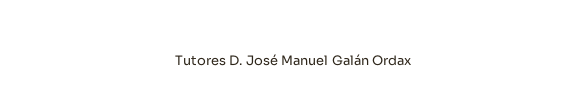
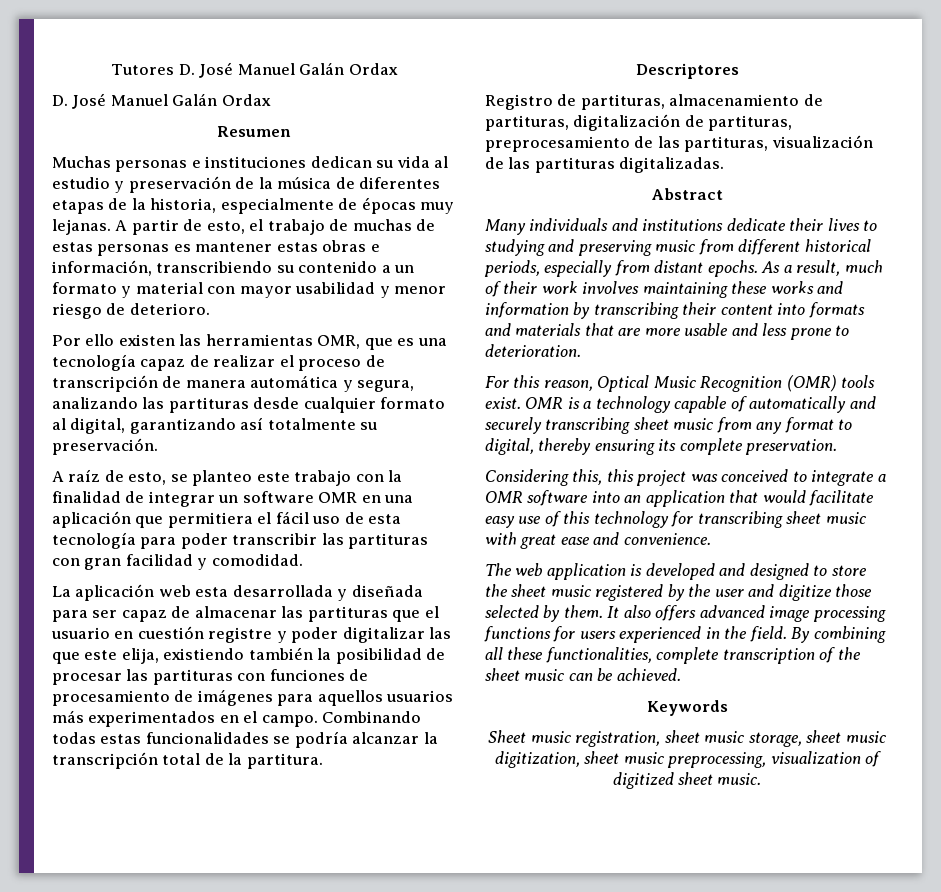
(413, 60) none -> [52,93,271,109] [217,126,291,137] [52,156,449,172] [52,176,441,193] [52,197,455,214] [52,219,436,235] [52,240,380,256] [52,260,415,276] [52,282,447,298] [52,303,210,319] [52,334,447,350] [52,354,385,371] [52,375,415,392] [52,397,446,413] [52,417,378,434] [52,438,158,455] [52,469,403,486] [52,491,414,507] [52,511,402,528] [52,532,429,549] [52,554,303,570] [52,584,423,601] [52,606,439,622] [51,626,452,643] [52,647,446,664] [52,669,369,685] [52,689,454,706] [52,710,422,727] [52,731,438,748] [52,752,323,769] [635,63,739,79] [485,94,823,110] [485,114,793,131] [485,135,873,152] [485,157,725,173] [651,188,723,200] [485,218,878,235] [485,239,871,256] [484,260,883,277] [485,281,844,298] [485,302,865,319] [485,323,850,340] [485,344,581,357] [485,375,876,392] [485,396,876,413] [485,417,853,434] [485,438,838,455] [485,469,886,486] [485,490,875,507] [485,511,866,528] [485,532,711,549] [485,563,867,580] [485,584,873,601] [485,605,886,622] [484,626,886,643] [485,647,861,664] [485,668,681,681] [646,700,728,716] [488,730,886,747] [494,751,882,768] [612,772,762,789] // D. José Manuel Galán Ordax // Resumen // Muchas personas e instituciones dedican su vida al estudio y preservación de la música de diferentes etapas de la historia, especialmente de épocas muy lejanas. A partir de esto, el trabajo de muchas de estas personas es mantener estas obras e información, transcribiendo su contenido a un formato y material con mayor usabilidad y menor riesgo de deterioro. // Por ello existen las herramientas OMR, que es una tecnología capaz de realizar el proceso de transcripción de manera automática y segura, analizando las partituras desde cualquier formato al digital, garantizando así totalmente su preservación. // A raíz de esto, se planteo este trabajo con la finalidad de integrar un software OMR en una aplicación que permitiera el fácil uso de esta tecnología para poder transcribir las partituras con gran facilidad y comodidad. // La aplicación web esta desarrollada y diseñada para ser capaz de almacenar las partituras que el usuario en cuestión registre y poder digitalizar las que este elija, existiendo también la posibilidad de procesar las partituras con funciones de procesamiento de imágenes para aquellos usuarios más experimentados en el campo. Combinando todas estas funcionalidades se podría alcanzar la transcripción total de la partitura. // Descriptores // Registro de partituras, almacenamiento de partituras, digitalización de partituras, preprocesamiento de las partituras, visualización de las partituras digitalizadas. // Abstract // Many individuals and institutions dedicate their lives to studying and preserving music from different historical periods, especially from distant epochs. As a result, much of their work involves maintaining these works and information by transcribing their content into formats and materials that are more usable and less prone to deterioration. // For this reason, Optical Music Recognition (OMR) tools exist. OMR is a technology capable of automatically and securely transcribing sheet music from any format to digital, thereby ensuring its complete preservation. // Considering this, this project was conceived to integrate a OMR software into an application that would facilitate easy use of this technology for transcribing sheet music with great ease and convenience. // The web application is developed and designed to store the sheet music registered by the user and digitize those selected by them. It also offers advanced image processing functions for users experienced in the field. By combining all these functionalities, complete transcription of the sheet music can be achieved. // Keywords // Sheet music registration, sheet music storage, sheet music digitization, sheet music preprocessing, visualization of digitized sheet music.

